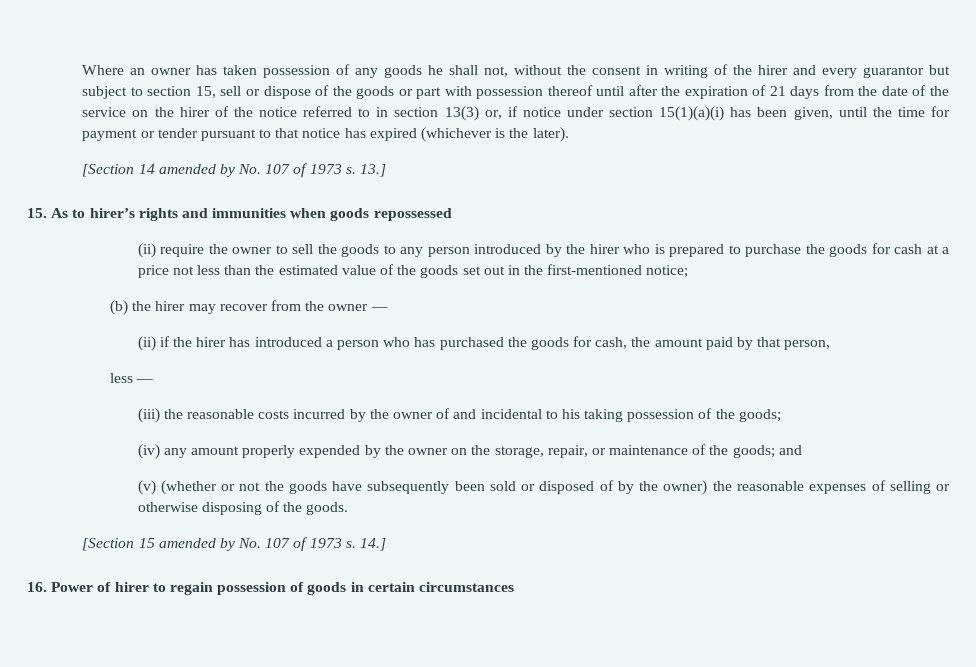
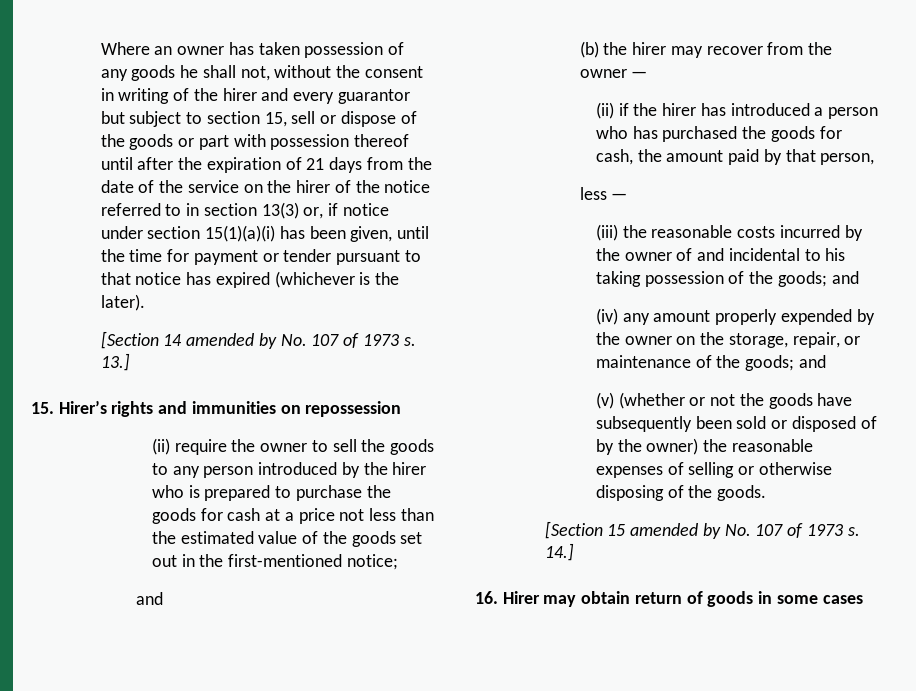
[51,208,452,221] As to hirer’s rights and immunities when goods repossessed -> [58,400,402,417] Hirer’s rights and immunities on repossession
(689, 271) none -> [135,592,163,605] // and
(781, 415) none -> [831,271,859,284] and
[51,582,287,595] Power of hirer to regain possession -> [502,591,682,607] Hirer may obtain return
[367,582,515,592] certain circumstances -> [776,595,863,604] some cases

